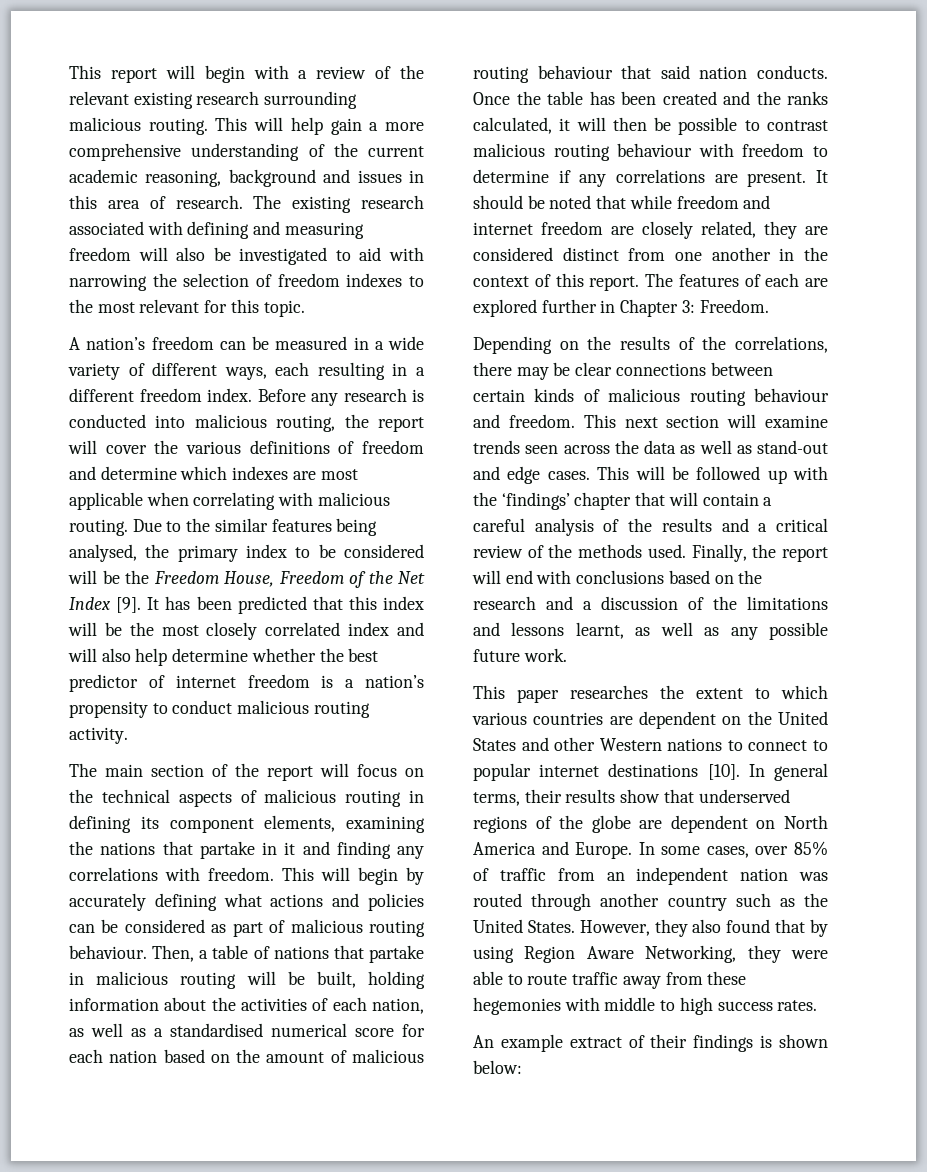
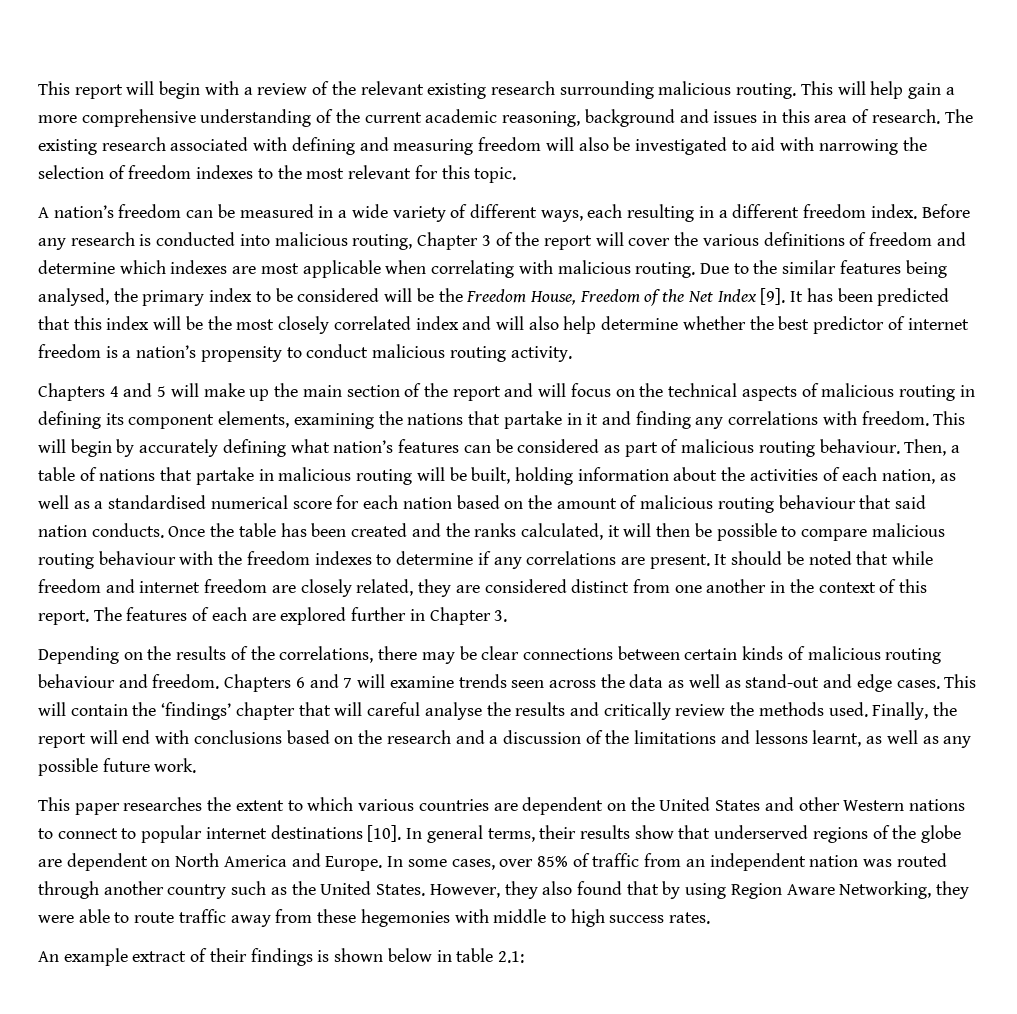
(336, 423) none -> [417,232,513,250] Chapter 3 of
[69,763,97,777] The -> [38,383,299,401] Chapters 4 and 5 will make up the
(313, 773) none -> [504,383,534,397] and
[270,893,425,911] actions and policies -> [333,439,460,453] nation’s features
[767,120,828,131] contrast -> [801,529,868,541] compare
[742,143,805,157] freedom -> [218,551,372,565] the freedom indexes
[681,299,769,313] 3: Freedom. -> [494,610,508,622] 3.
[583,414,720,428] This next section -> [224,674,353,692] Chapters 6 and 7
[671,466,828,484] be followed up with -> [70,704,128,716] contain
[702,493,773,506] [473,518,828,536] [473,545,544,558] contain a careful analysis of the results and a critical review of -> [367,702,726,720] careful analyse the results and critically review
[473,1060,522,1074] below: -> [387,948,524,963] below in table 2.1:

